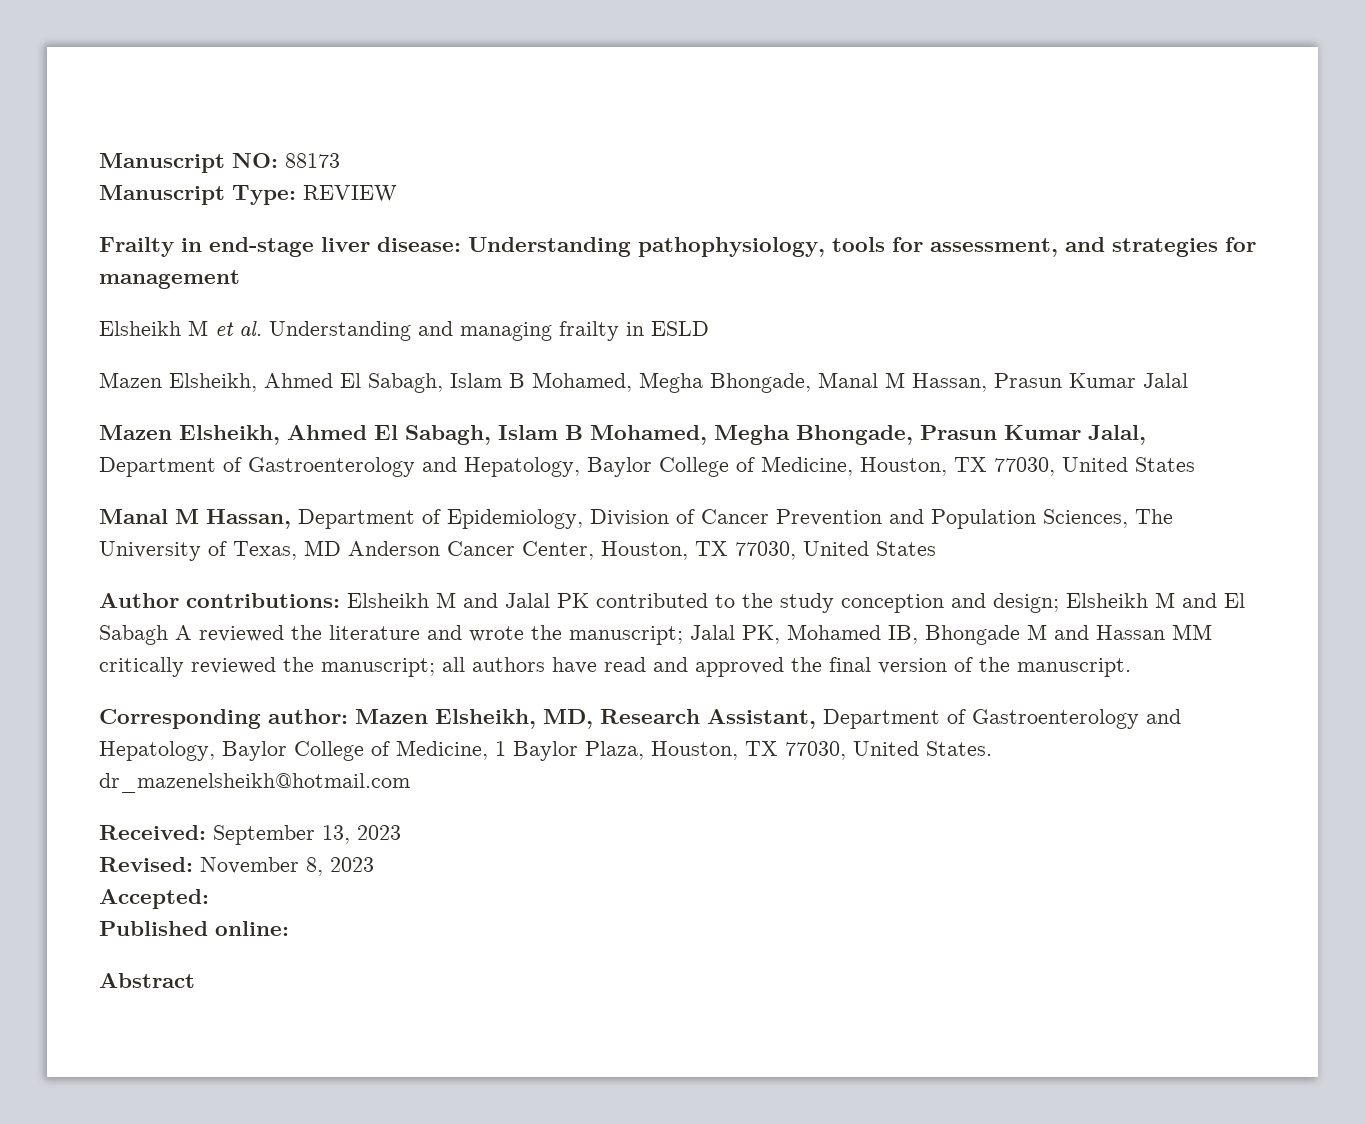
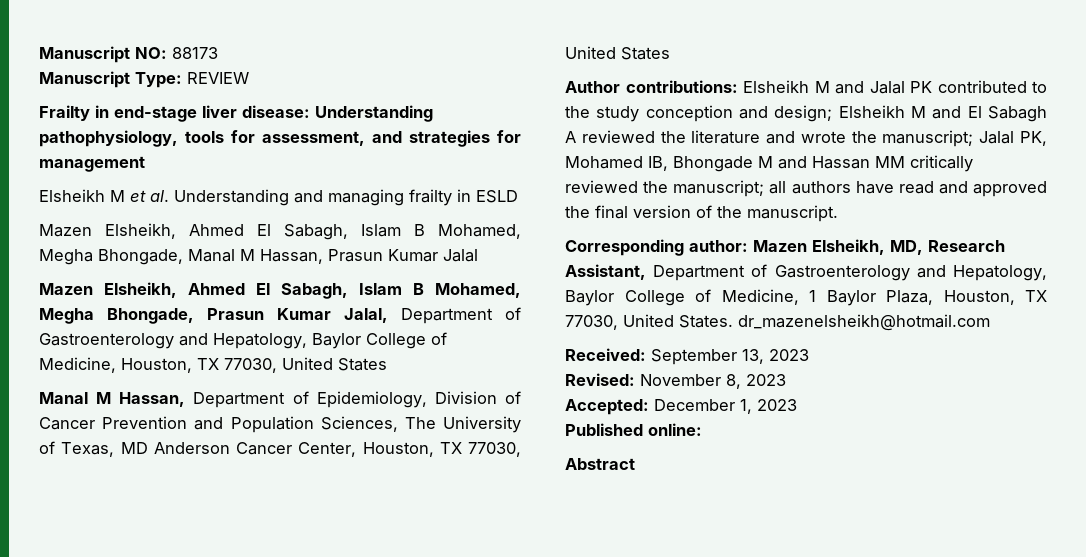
(209, 899) none -> [654,399,797,414] December 1, 2023

